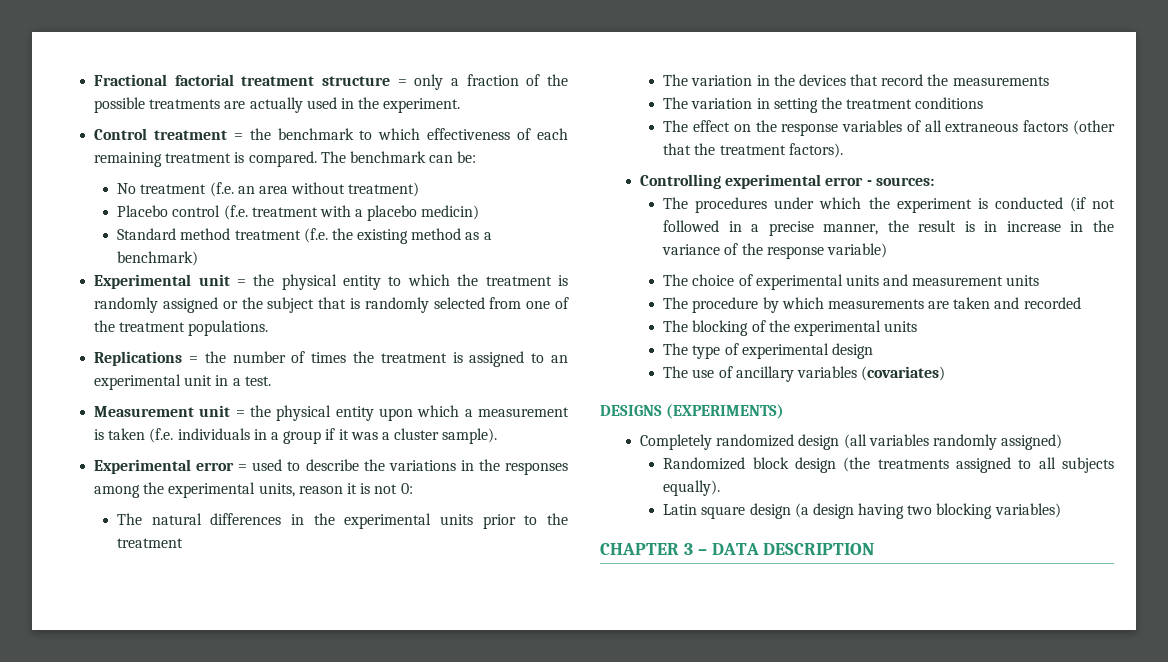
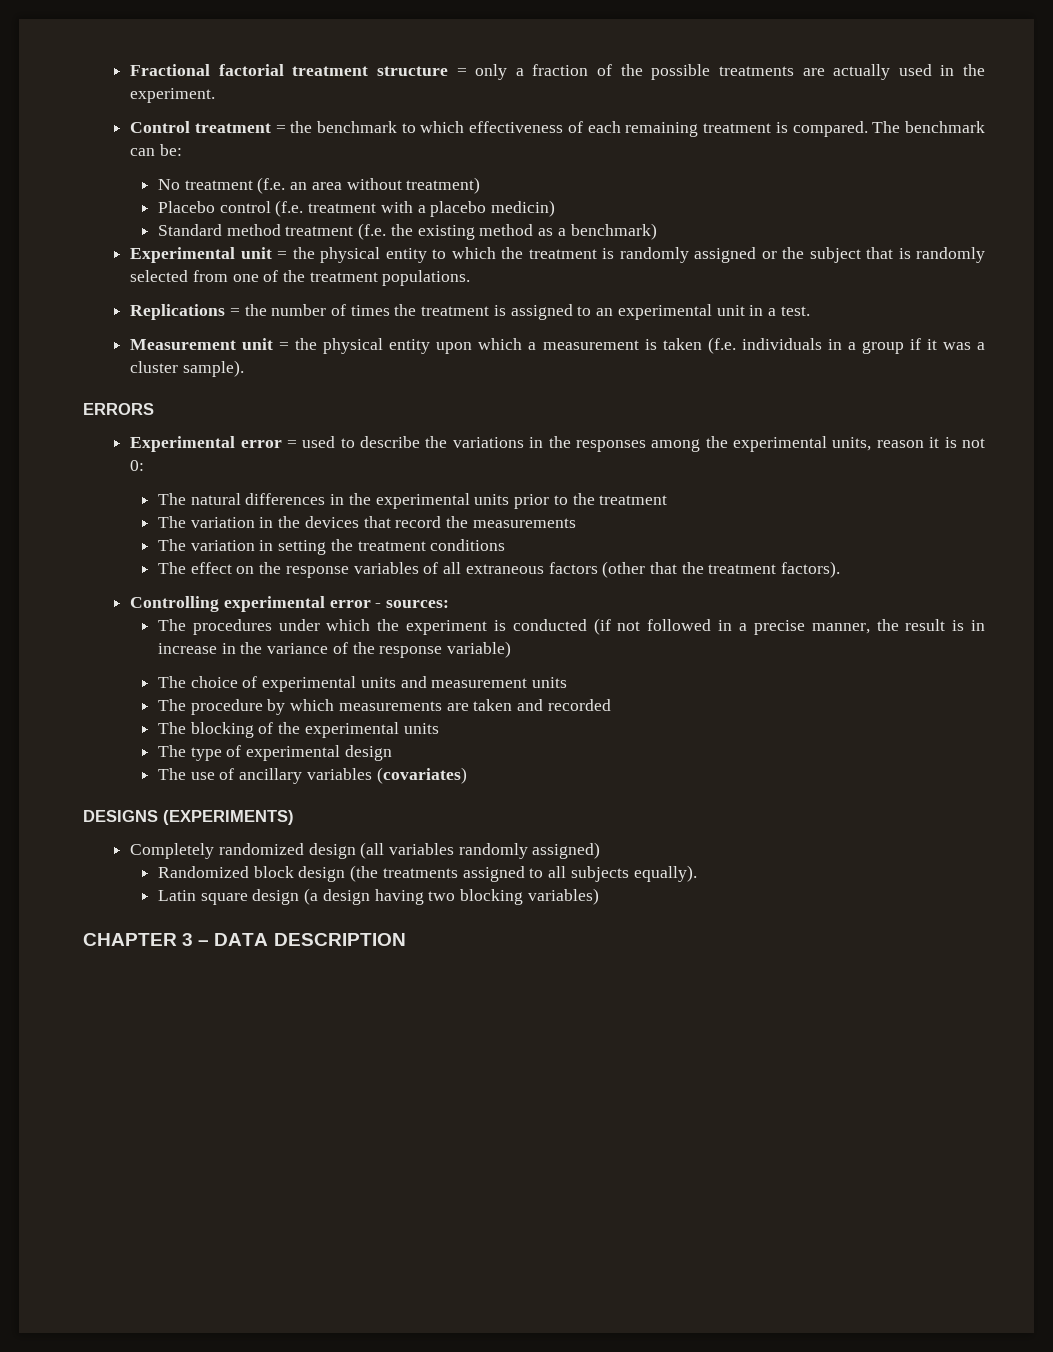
(498, 436) none -> [83,403,154,415] // ERRORS

